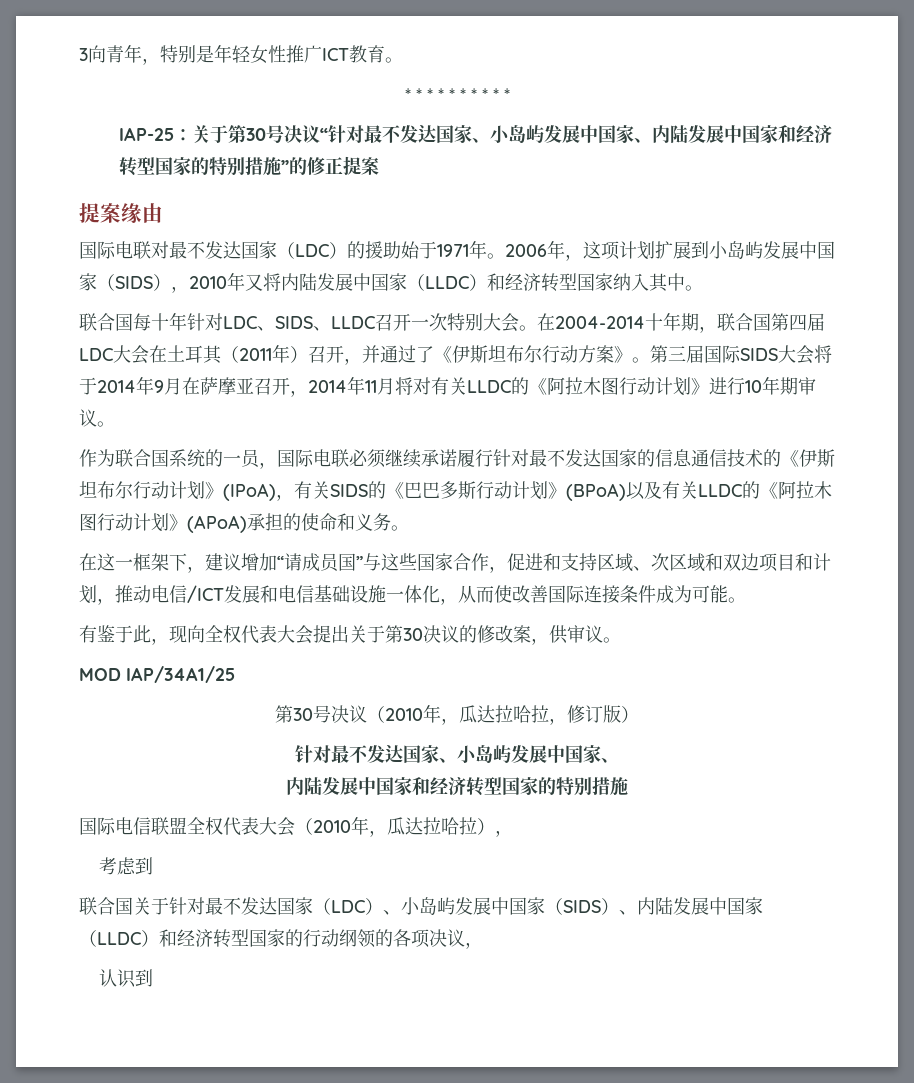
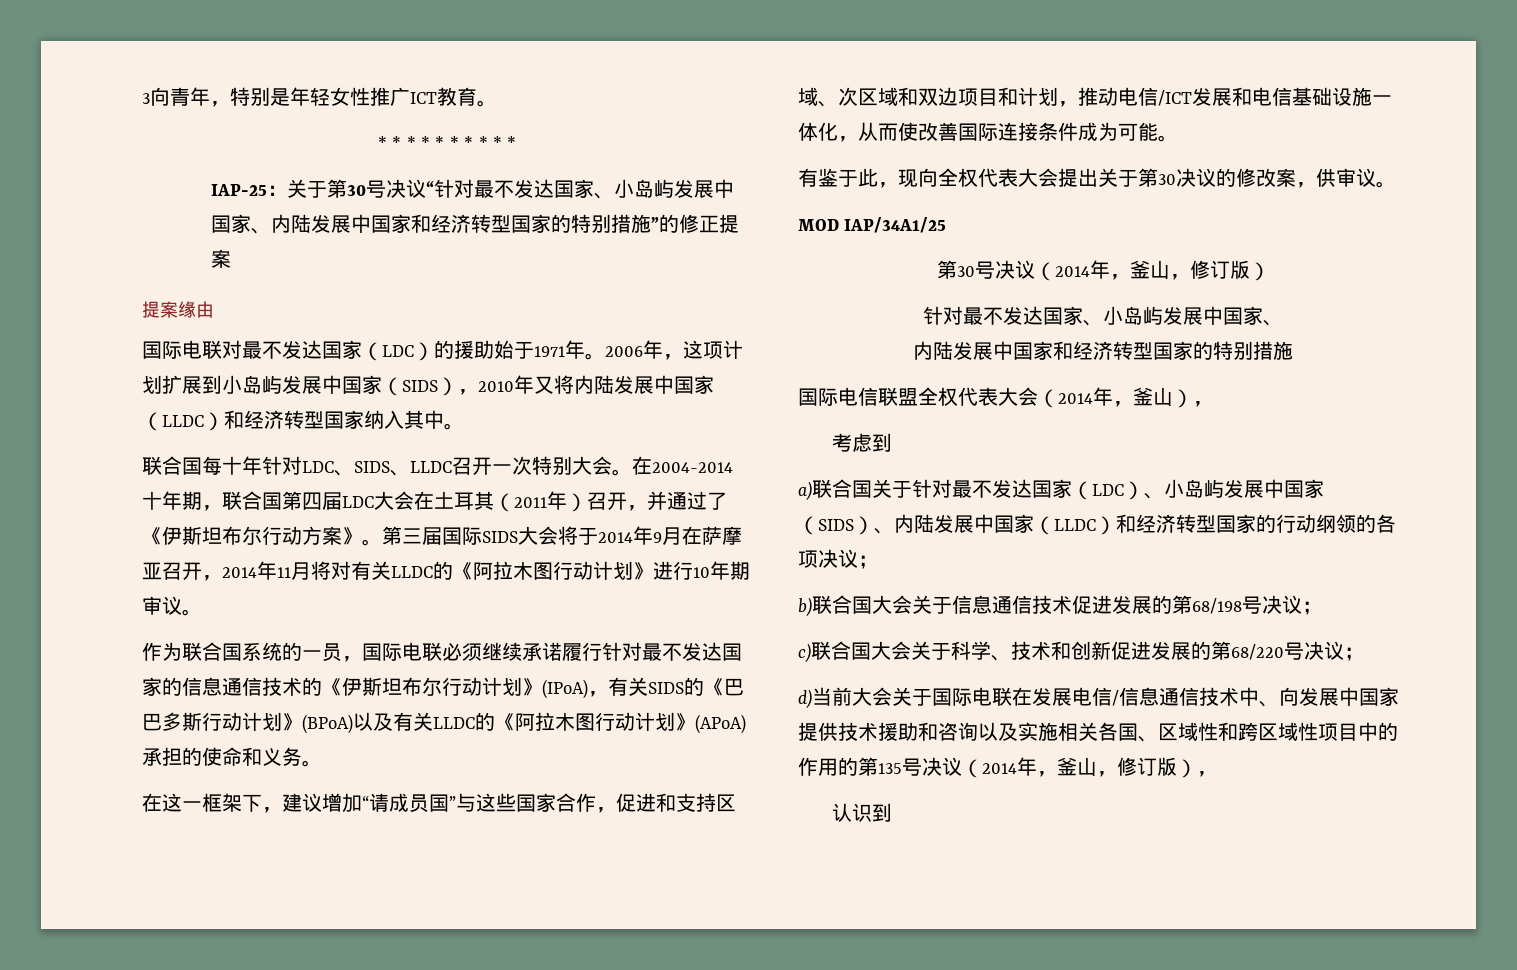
[385,704,549,725] 2010年，瓜达拉哈拉 -> [1054,260,1170,280] 2014年，釜山
[313,816,477,837] 2010年，瓜达拉哈拉 -> [1058,387,1173,407] 2014年，釜山
(154, 866) none -> [798,481,812,501] a)
(465, 938) none -> [858,555,878,569] [798,595,1322,617] [798,641,1364,663] [798,687,1399,709] [798,722,1398,742] [798,757,1197,778] ； // b)联合国大会关于信息通信技术促进发展的第68/198号决议； // c)联合国大会关于科学、技术和创新促进发展的第68/220号决议； // d)当前大会关于国际电联在发展电信/信息通信技术中、向发展中国家提供技术援助和咨询以及实施相关各国、区域性和跨区域性项目中的作用的第135号决议（2014年，釜山，修订版）

